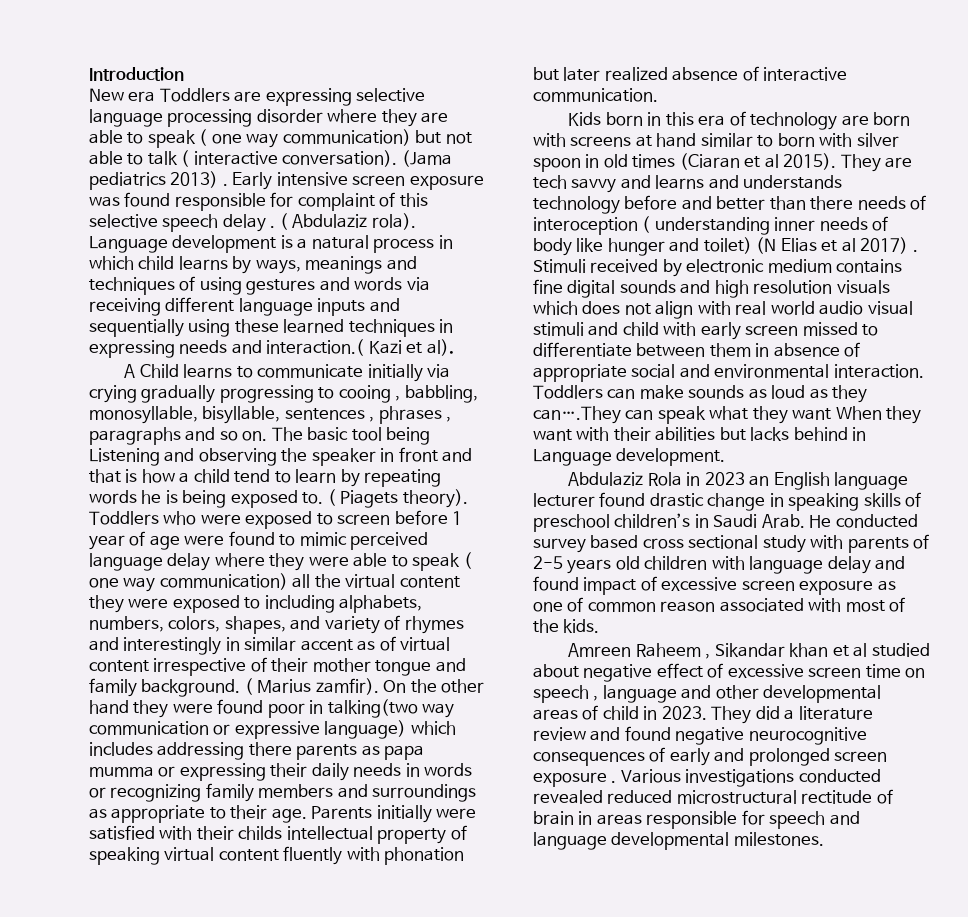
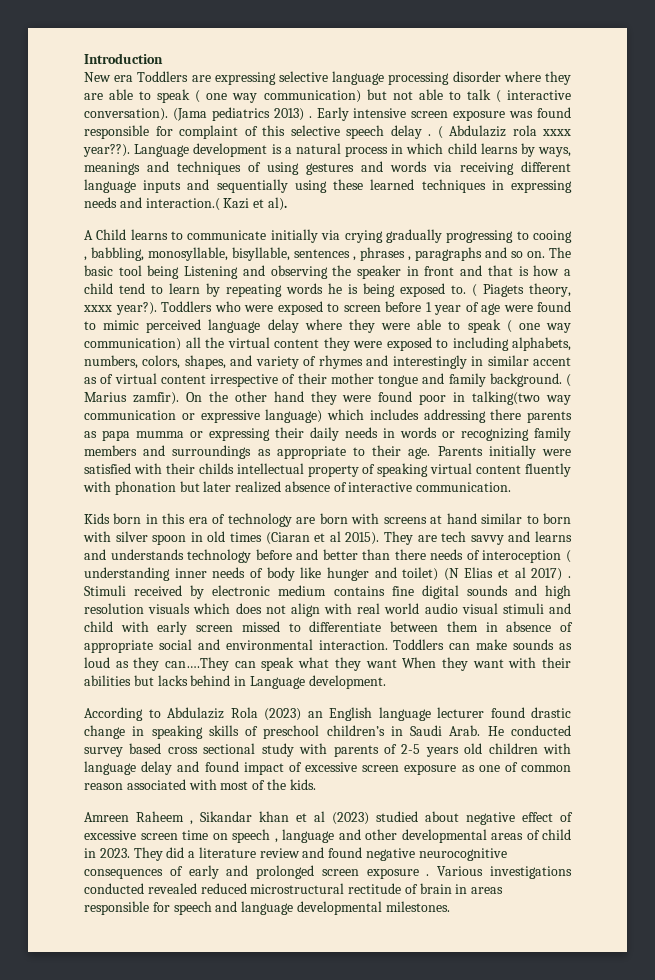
[371,213,416,230] rola). -> [512,125,571,136] [83,144,130,157] rola xxxx year??).
[402,489,468,508] theory). -> [529,283,571,297] [83,302,157,315] theory, xxxx year?).
[568,472,745,486] Abdulaziz Rola in 2023 -> [84,707,301,721] According to Abdulaziz Rola (2023)
(868, 650) none -> [332,812,369,825] (2023)

